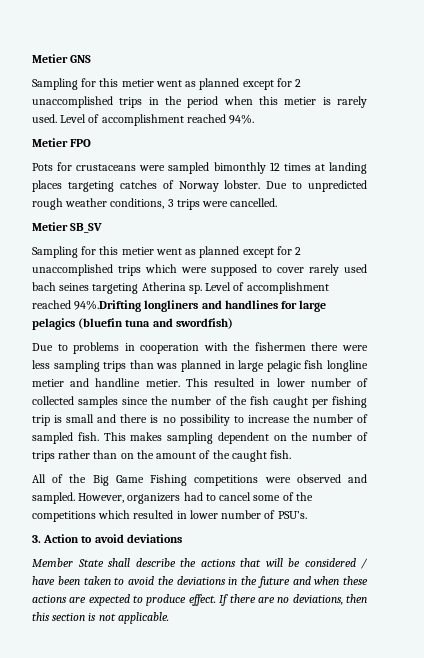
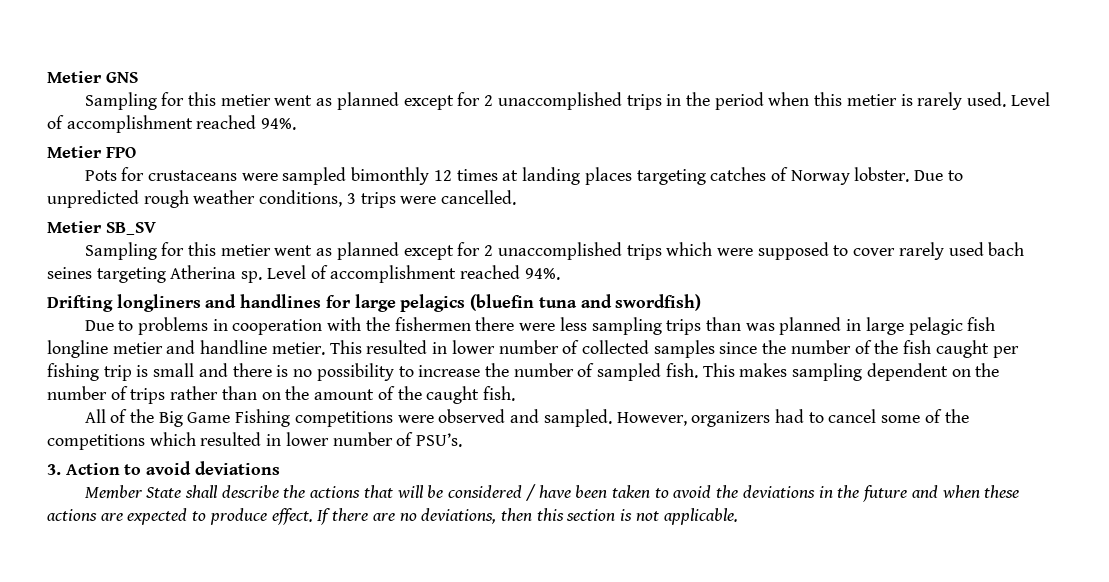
[74,300,142,312] 94%.Drifting -> [524,268,560,280] [47,295,113,312] 94%. // Drifting

